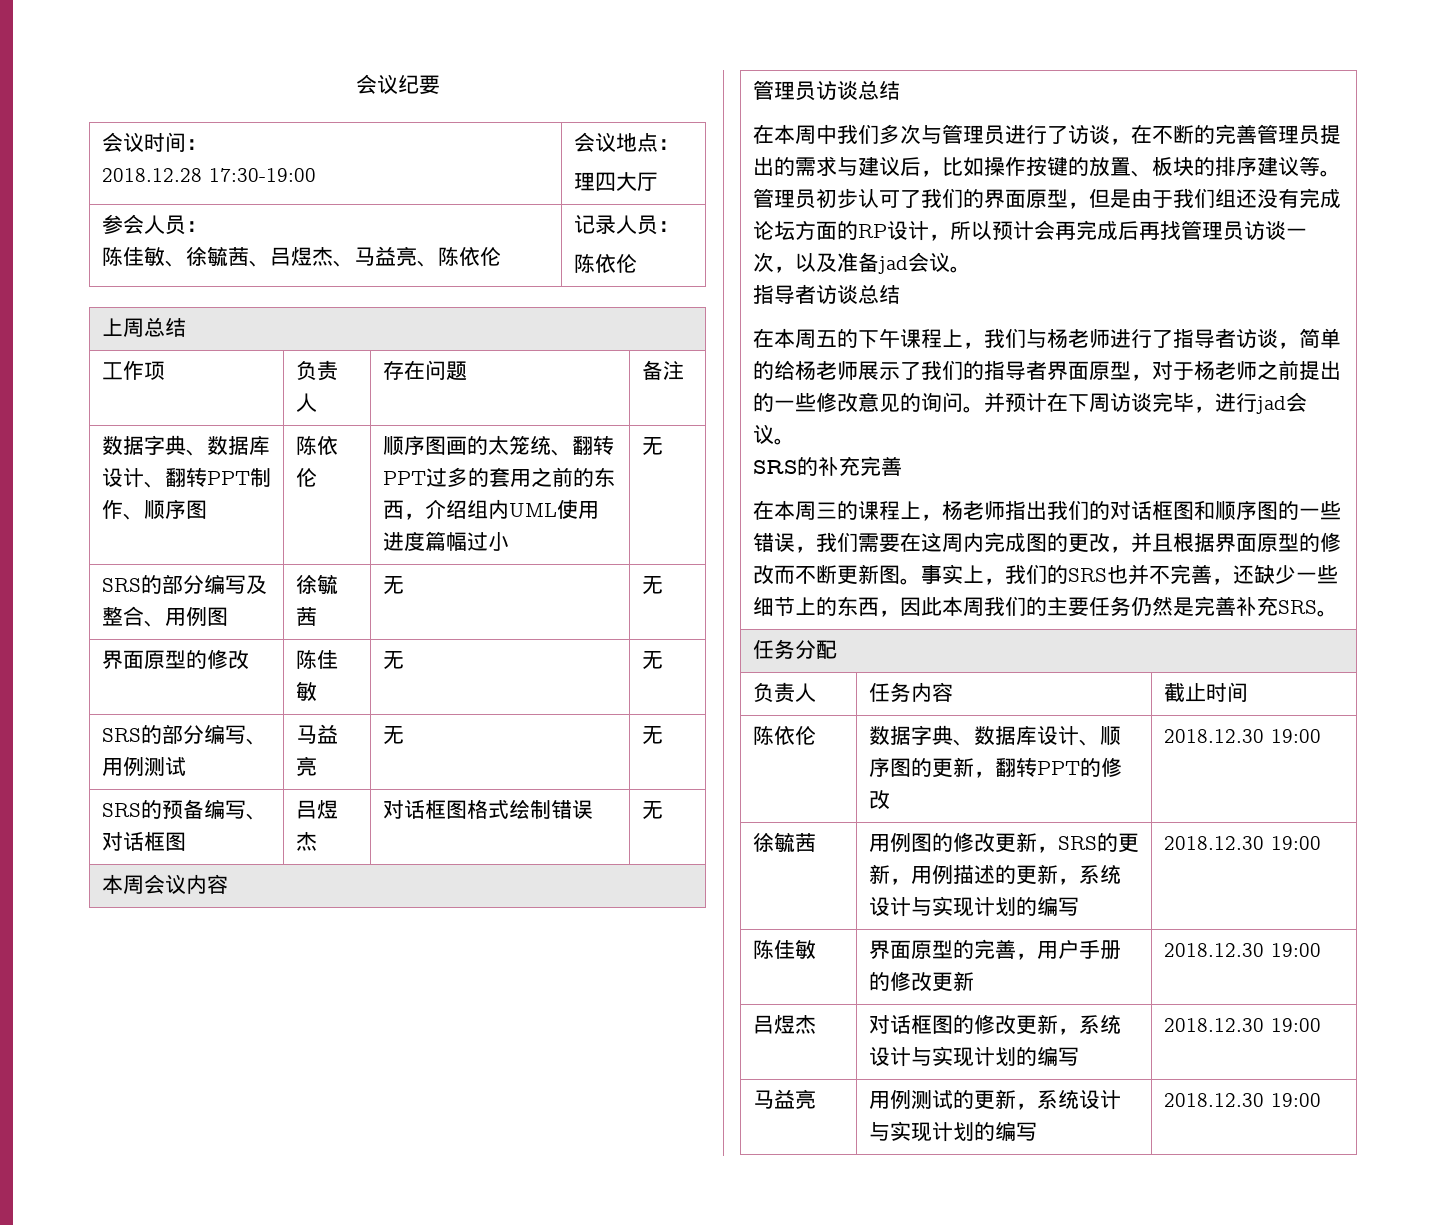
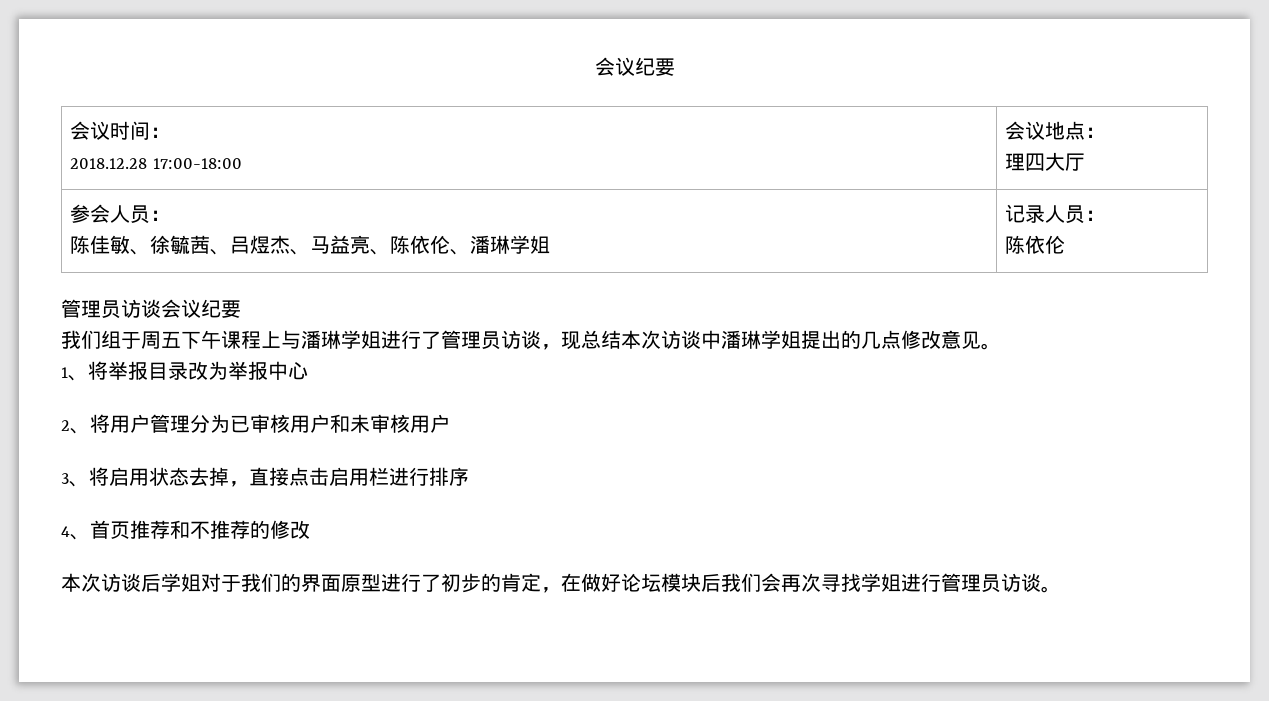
[208,168,316,182] 17:30-19:00 -> [152,158,242,169] 17:00-18:00
(501, 256) none -> [450,235,551,255] 、潘琳学姐
[101,317,186,337] [101,361,165,380] [295,360,338,381] [295,393,317,412] [382,360,467,381] [641,360,684,380] [101,435,270,456] [101,467,271,488] [101,499,207,520] [295,436,338,455] [295,468,317,487] [382,435,614,456] [382,467,615,487] [382,499,599,520] [382,531,509,551] [641,437,663,455] [101,574,267,594] [101,606,228,627] [295,574,338,595] [295,607,317,626] [382,576,404,594] [641,576,663,594] [101,649,249,669] [295,650,338,669] [295,681,317,701] [382,651,404,669] [641,651,663,669] [101,724,267,745] [101,757,186,777] [295,724,338,744] [295,756,317,776] [382,726,404,744] [641,726,663,744] [101,799,267,820] [101,832,186,851] [295,800,338,819] [295,832,317,851] [382,799,593,819] [641,801,663,819] [101,874,228,894] [752,80,900,101] [752,124,1341,145] [752,156,1341,177] [752,188,1341,209] [752,220,1307,241] [752,252,971,274] [752,284,900,304] [752,328,1341,349] [752,360,1341,381] [752,392,1307,414] [752,425,795,445] [752,456,902,476] [752,500,1341,521] [752,532,1341,553] [752,564,1338,585] [752,596,1338,617] [752,639,837,659] [752,682,816,703] [868,682,953,702] [1163,682,1248,702] [752,726,816,745] [868,725,1121,746] [868,757,1122,778] [868,790,890,809] [1163,729,1321,743] [752,832,816,853] [868,832,1139,853] [868,864,1121,885] [868,896,1079,917] [1163,836,1321,850] [752,939,816,959] [868,939,1121,960] [868,971,974,992] [1163,943,1321,957] [752,1015,816,1034] [868,1014,1121,1035] [868,1046,1079,1067] [1163,1018,1321,1032] [752,1089,816,1109] [868,1089,1121,1110] [868,1121,1037,1142] [1163,1093,1321,1107] // 上周总结 // 工作项 | 负责人 | 存在问题 | 备注 // 数据字典、数据库设计、翻转PPT制作、顺序图 | 陈依伦 | 顺序图画的太笼统、翻转PPT过多的套用之前的东西，介绍组内UML使用进度篇幅过小 | 无 // SRS的部分编写及整合、用例图 | 徐毓茜 | 无 | 无 // 界面原型的修改 | 陈佳敏 | 无 | 无 // SRS的部分编写、用例测试 | 马益亮 | 无 | 无 // SRS的预备编写、对话框图 | 吕煜杰 | 对话框图格式绘制错误 | 无 // 本周会议内容 // 管理员访谈总结 // 在本周中我们多次与管理员进行了访谈，在不断的完善管理员提出的需求与建议后，比如操作按键的放置、板块的排序建议等。管理员初步认可了我们的界面原型，但是由于我们组还没有完成论坛方面的RP设计，所以预计会再完成后再找管理员访谈一次，以及准备jad会议。 // 指导者访谈总结 // 在本周五的下午课程上，我们与杨老师进行了指导者访谈，简单的给杨老师展示了我们的指导者界面原型，对于杨老师之前提出的一些修改意见的询问。并预计在下周访谈完毕，进行jad会议。 // SRS的补充完善 // 在本周三的课程上，杨老师指出我们的对话框图和顺序图的一些错误，我们需要在这周内完成图的更改，并且根据界面原型的修改而不断更新图。事实上，我们的SRS也并不完善，还缺少一些细节上的东西，因此本周我们的主要任务仍然是完善补充SRS。 // 任务分配 // 负责人 | 任务内容 | 截止时间 // 陈依伦 | 数据字典、数据库设计、顺序图的更新，翻转PPT的修改 | 2018.12.30 19:00 // 徐毓茜 | 用例图的修改更新，SRS的更新，用例描述的更新，系统设计与实现计划的编写 | 2018.12.30 19:00 // 陈佳敏 | 界面原型的完善，用户手册的修改更新 | 2018.12.30 19:00 // 吕煜杰 | 对话框图的修改更新，系统设计与实现计划的编写 | 2018.12.30 19:00 // 马益亮 | 用例测试的更新，系统设计与实现计划的编写 | 2018.12.30 19:00 -> [61,299,241,319] [61,330,1001,350] [61,361,308,381] [61,414,450,434] [61,467,469,487] [61,520,310,540] [61,573,1061,593] // 管理员访谈会议纪要 // 我们组于周五下午课程上与潘琳学姐进行了管理员访谈，现总结本次访谈中潘琳学姐提出的几点修改意见。 // 1、将举报目录改为举报中心 // 2、将用户管理分为已审核用户和未审核用户 // 3、将启用状态去掉，直接点击启用栏进行排序 // 4、首页推荐和不推荐的修改 // 本次访谈后学姐对于我们的界面原型进行了初步的肯定，在做好论坛模块后我们会再次寻找学姐进行管理员访谈。

